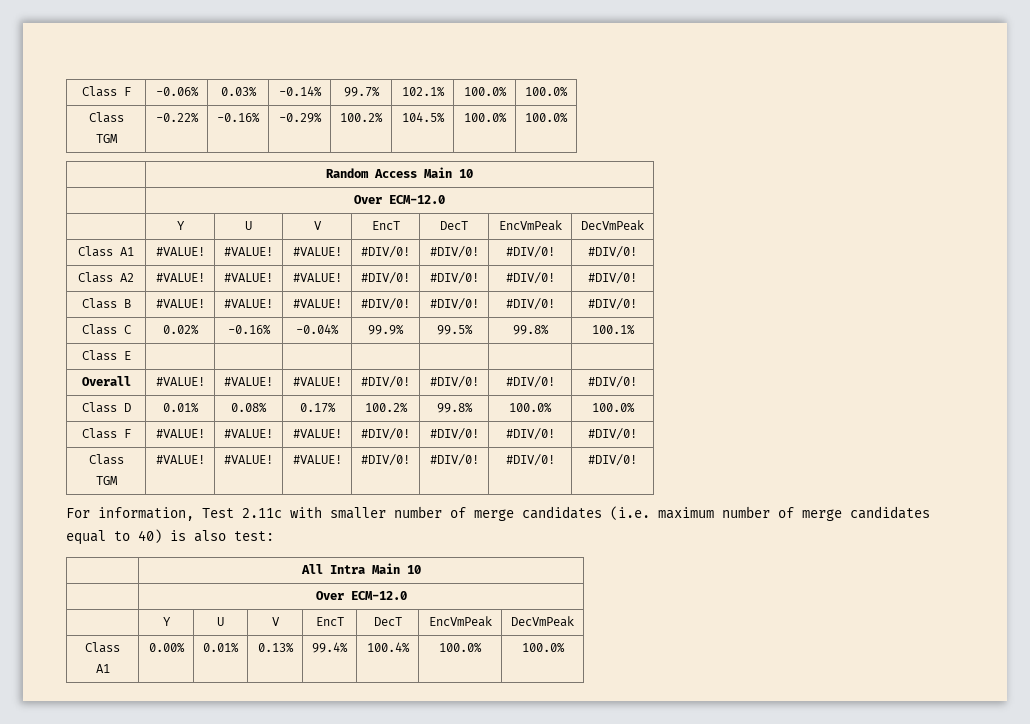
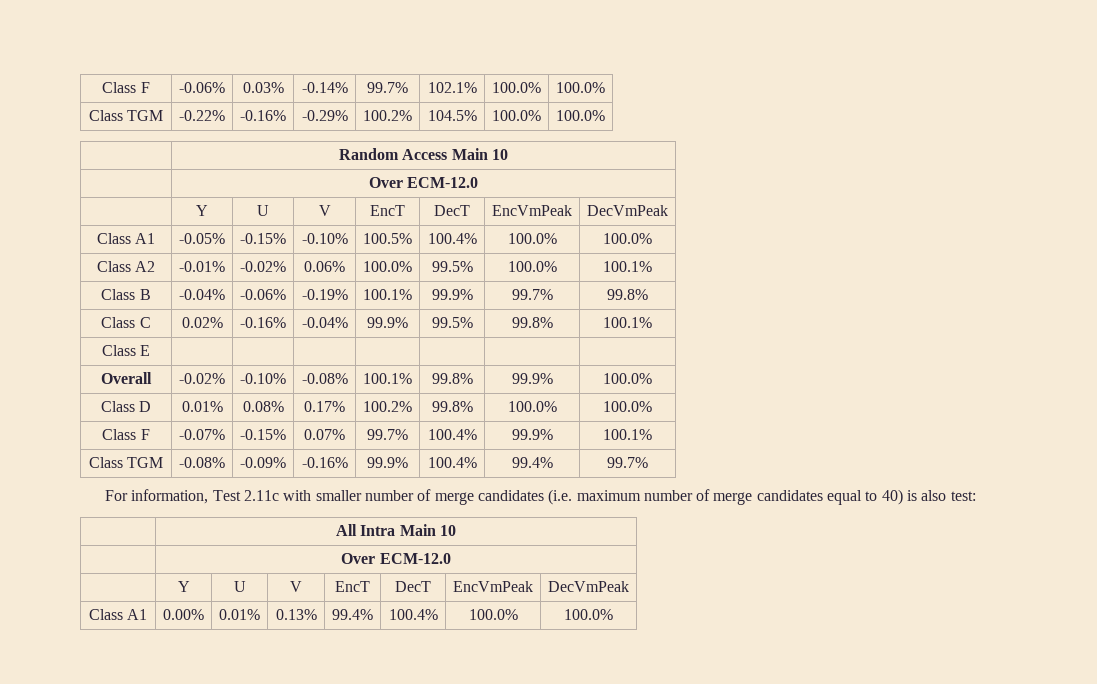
[155,247,205,256] [224,247,273,256] [292,247,342,256] [361,246,410,258] [429,246,479,258] [505,246,555,258] [588,246,637,258] [78,272,134,283] [155,273,205,282] [224,273,273,282] [292,273,342,282] [361,272,410,284] [429,272,479,284] [505,272,555,284] [588,272,637,284] [81,298,131,309] [155,299,205,308] [224,299,273,308] [292,299,342,308] [361,298,410,310] [429,298,479,310] [505,298,555,310] [588,298,637,310] #VALUE! | #VALUE! | #VALUE! | #DIV/0! | #DIV/0! | #DIV/0! | #DIV/0! // Class A2 | #VALUE! | #VALUE! | #VALUE! | #DIV/0! | #DIV/0! | #DIV/0! | #DIV/0! // Class B | #VALUE! | #VALUE! | #VALUE! | #DIV/0! | #DIV/0! | #DIV/0! | #DIV/0! -> [179,233,225,244] [240,233,286,244] [301,233,348,244] [363,233,412,244] [427,233,477,244] [507,233,557,244] [603,233,652,244] [96,261,156,272] [179,261,225,272] [240,261,286,272] [304,261,345,272] [363,261,412,272] [431,261,473,272] [507,261,557,272] [603,261,652,272] [101,289,151,300] [179,289,225,300] [240,289,286,300] [301,289,348,300] [363,289,412,300] [431,289,473,300] [511,289,553,300] [607,289,648,300] -0.05% | -0.15% | -0.10% | 100.5% | 100.4% | 100.0% | 100.0% // Class A2 | -0.01% | -0.02% | 0.06% | 100.0% | 99.5% | 100.0% | 100.1% // Class B | -0.04% | -0.06% | -0.19% | 100.1% | 99.9% | 99.7% | 99.8%
[155,377,205,386] [224,377,273,386] [292,377,342,386] [361,376,410,388] [429,376,479,388] [505,376,555,388] [588,376,637,388] #VALUE! | #VALUE! | #VALUE! | #DIV/0! | #DIV/0! | #DIV/0! | #DIV/0! -> [179,373,225,384] [240,373,286,384] [301,373,348,384] [363,373,412,384] [431,373,473,384] [511,373,553,384] [603,373,652,384] -0.02% | -0.10% | -0.08% | 100.1% | 99.8% | 99.9% | 100.0%
[155,429,205,438] [224,429,273,438] [292,429,342,438] [361,428,410,440] [429,428,479,440] [505,428,555,440] [588,428,637,440] [88,454,124,465] [95,476,118,485] [155,455,205,464] [224,455,273,464] [292,455,342,464] [361,454,410,466] [429,454,479,466] [505,454,555,466] [588,454,637,466] #VALUE! | #VALUE! | #VALUE! | #DIV/0! | #DIV/0! | #DIV/0! | #DIV/0! // Class TGM | #VALUE! | #VALUE! | #VALUE! | #DIV/0! | #DIV/0! | #DIV/0! | #DIV/0! -> [179,429,225,440] [240,429,286,440] [304,429,345,440] [367,429,408,440] [427,429,477,440] [511,429,553,440] [603,429,652,440] [88,457,164,468] [179,457,225,468] [240,457,286,468] [301,457,348,468] [367,457,408,468] [427,457,477,468] [511,457,553,468] [607,457,648,468] -0.07% | -0.15% | 0.07% | 99.7% | 100.4% | 99.9% | 100.1% // Class TGM | -0.08% | -0.09% | -0.16% | 99.9% | 100.4% | 99.4% | 99.7%

